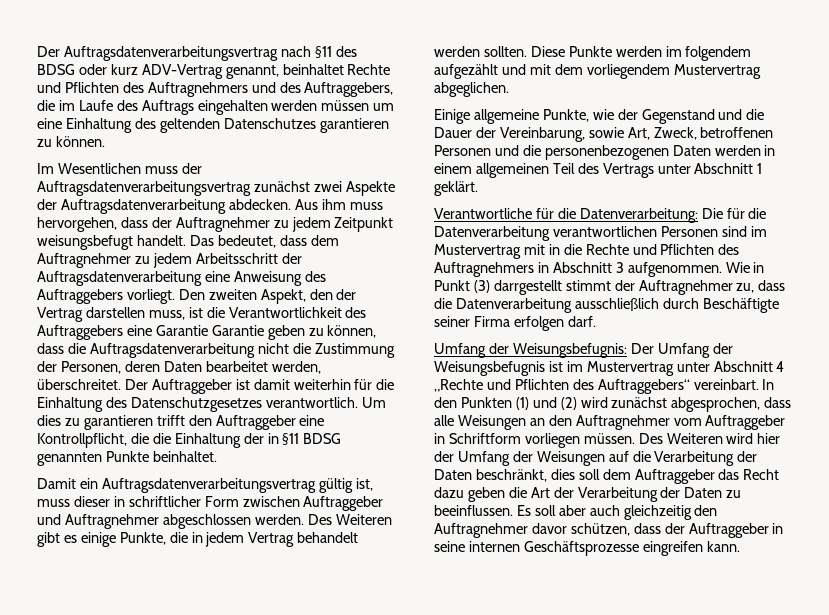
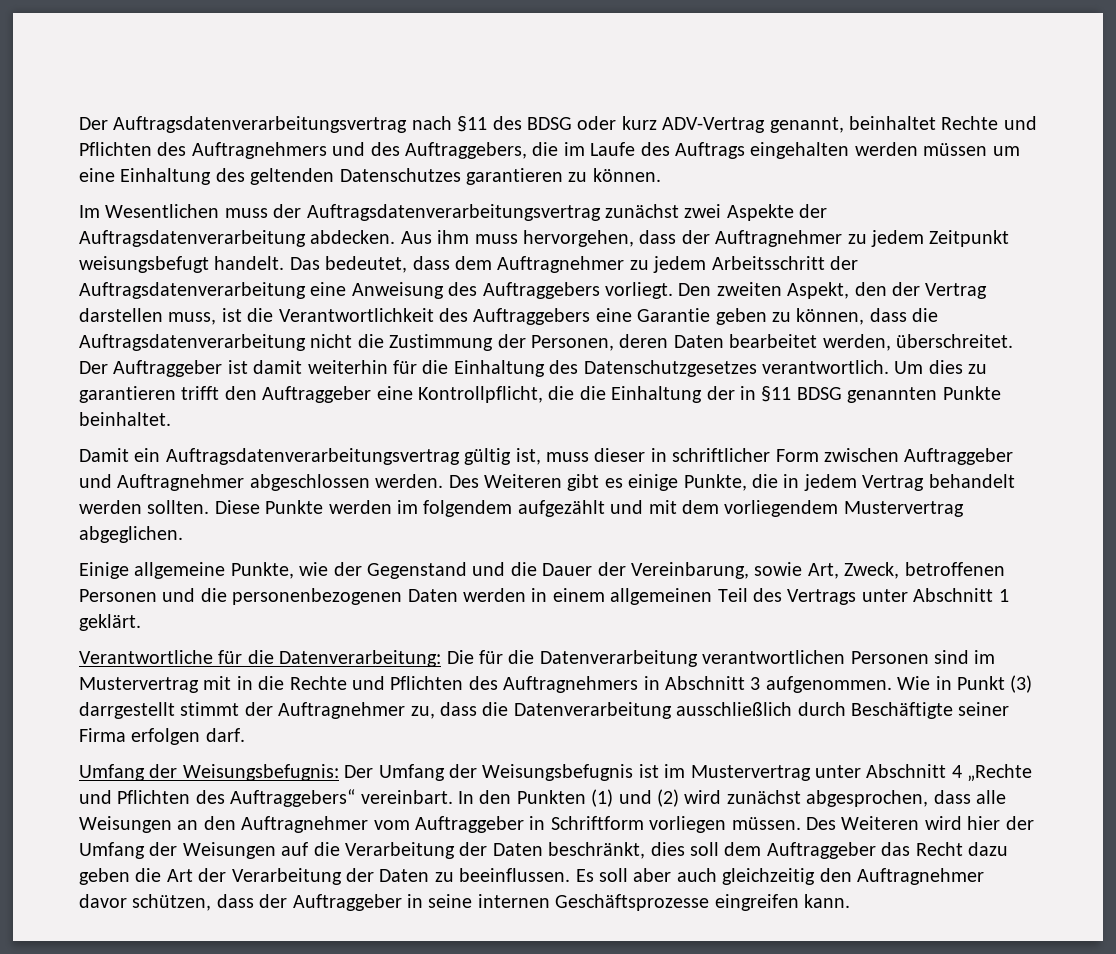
[211,325,264,336] Garantie -> (711, 315) none

